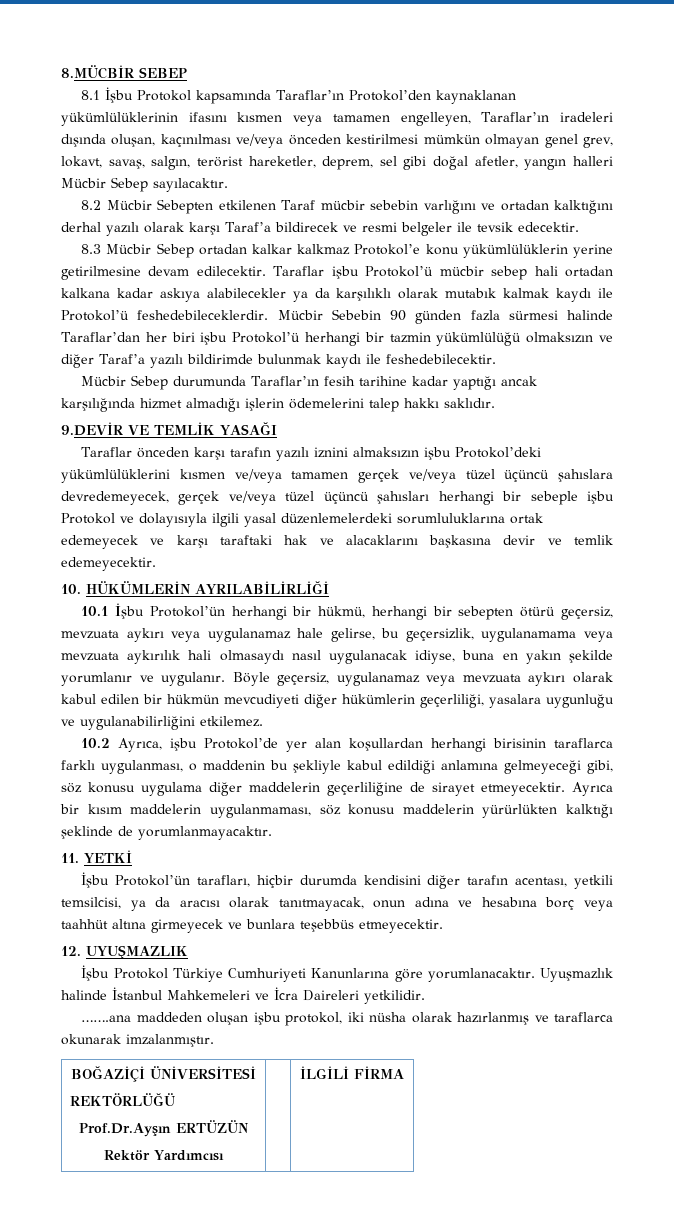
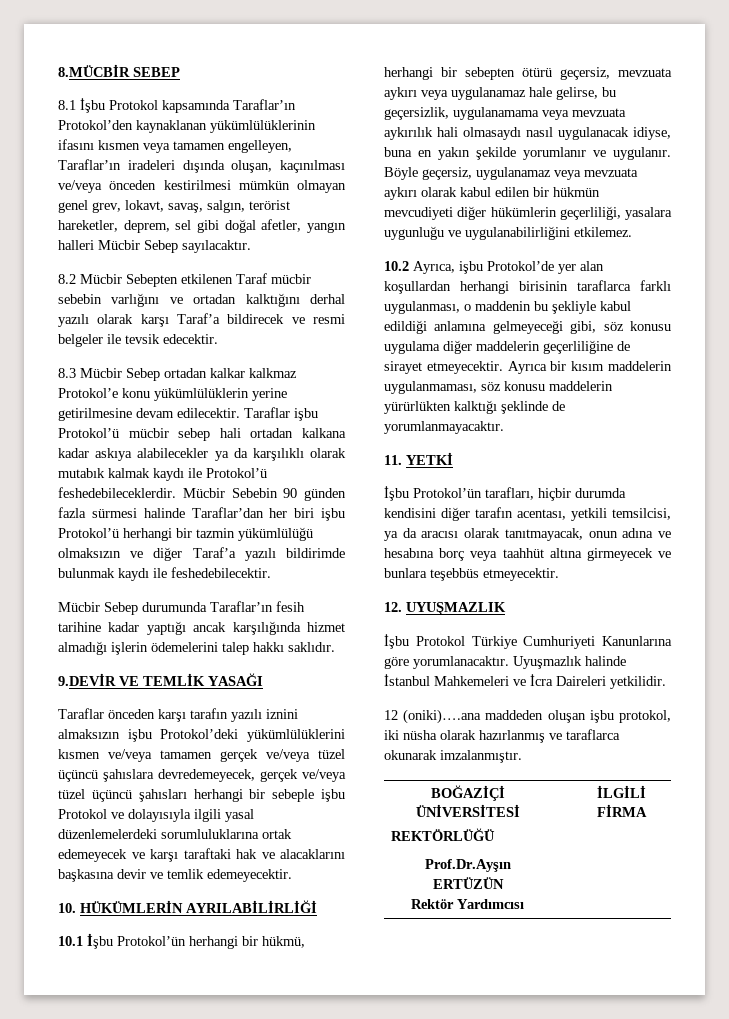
[81,1015,132,1022] …….ana -> [384,709,482,724] 12 (oniki)….ana

